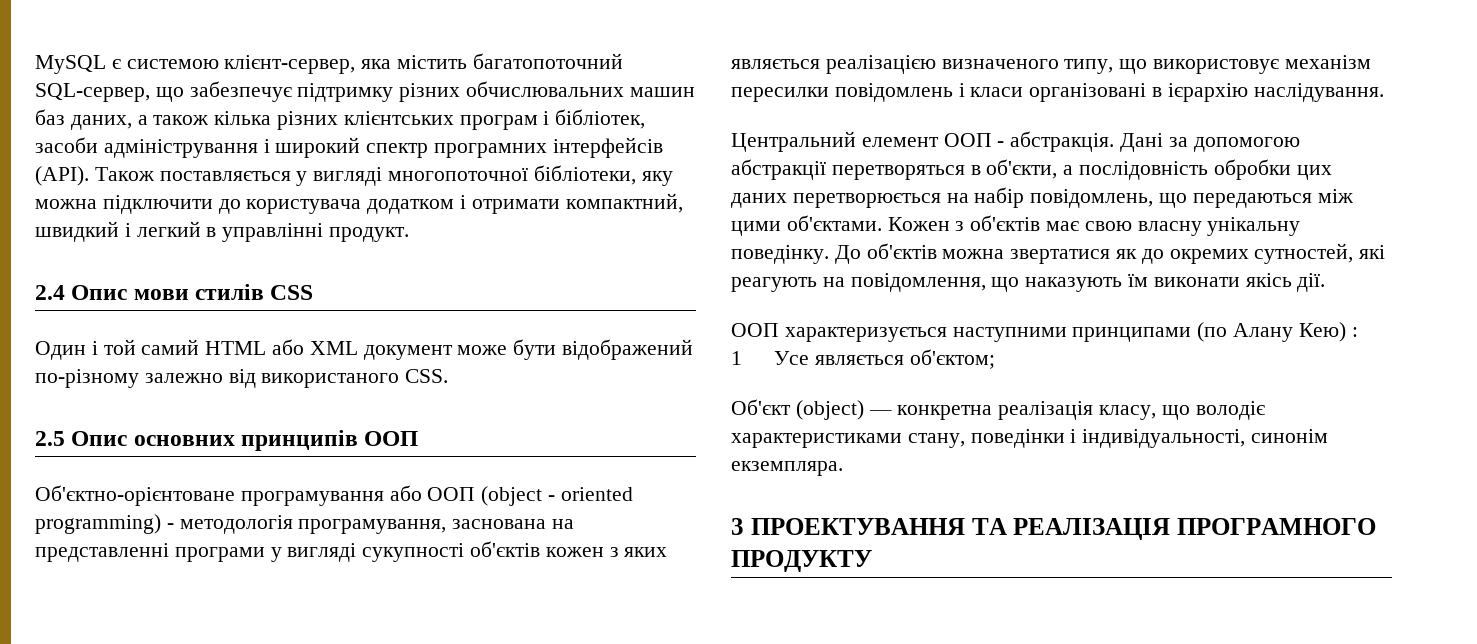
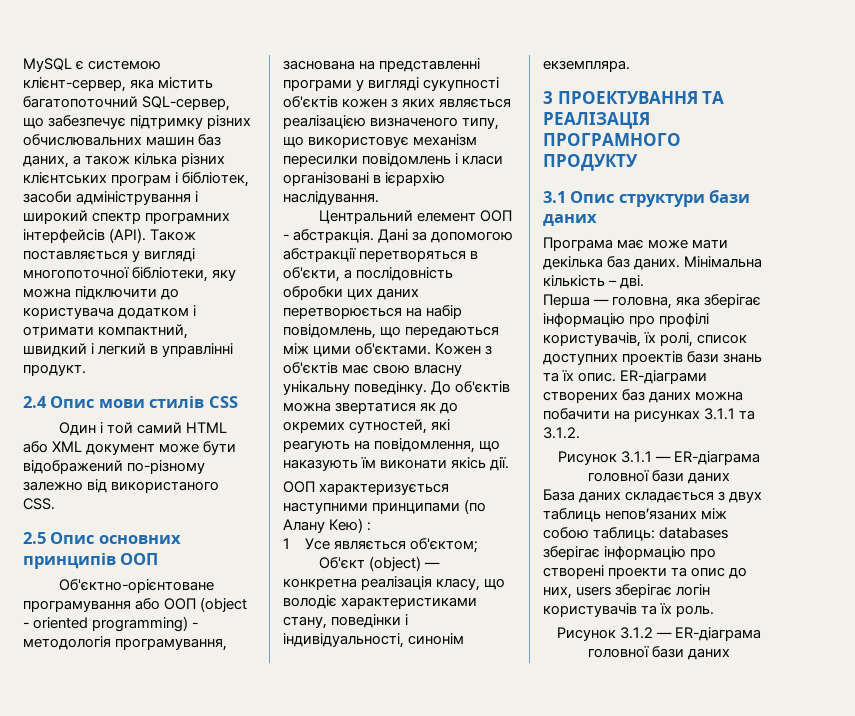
(872, 561) none -> [543,189,751,207] [543,214,597,227] [543,237,729,251] [543,256,763,270] [543,275,645,289] [543,294,762,309] [543,313,710,327] [543,332,748,347] [543,351,763,365] [543,370,708,384] [543,389,744,403] [543,408,756,422] [543,427,580,439] [557,451,761,465] [587,470,731,484] [543,489,763,503] [543,508,728,522] [543,527,729,541] [543,546,717,560] [543,565,748,579] [543,584,711,599] [543,603,715,617] [556,627,762,641] [587,646,731,660] // 3.1 Опис структури бази даних // Програма має може мати декілька баз даних. Мінімальна кількість – дві. // Перша — головна, яка зберігає інформацію про профілі користувачів, їх ролі, список доступних проектів бази знань та їх опис. ER-діаграми створених баз даних можна побачити на рисунках 3.1.1 та 3.1.2. // Рисунок 3.1.1 — ER-діаграма головної бази даних // База даних складається з двух таблиць непов’язаних між собою таблиць: databases зберігає інформацію про створені проекти та опис до них, users зберігає логін користувачів та їх роль. // Рисунок 3.1.2 — ER-діаграма головної бази даних

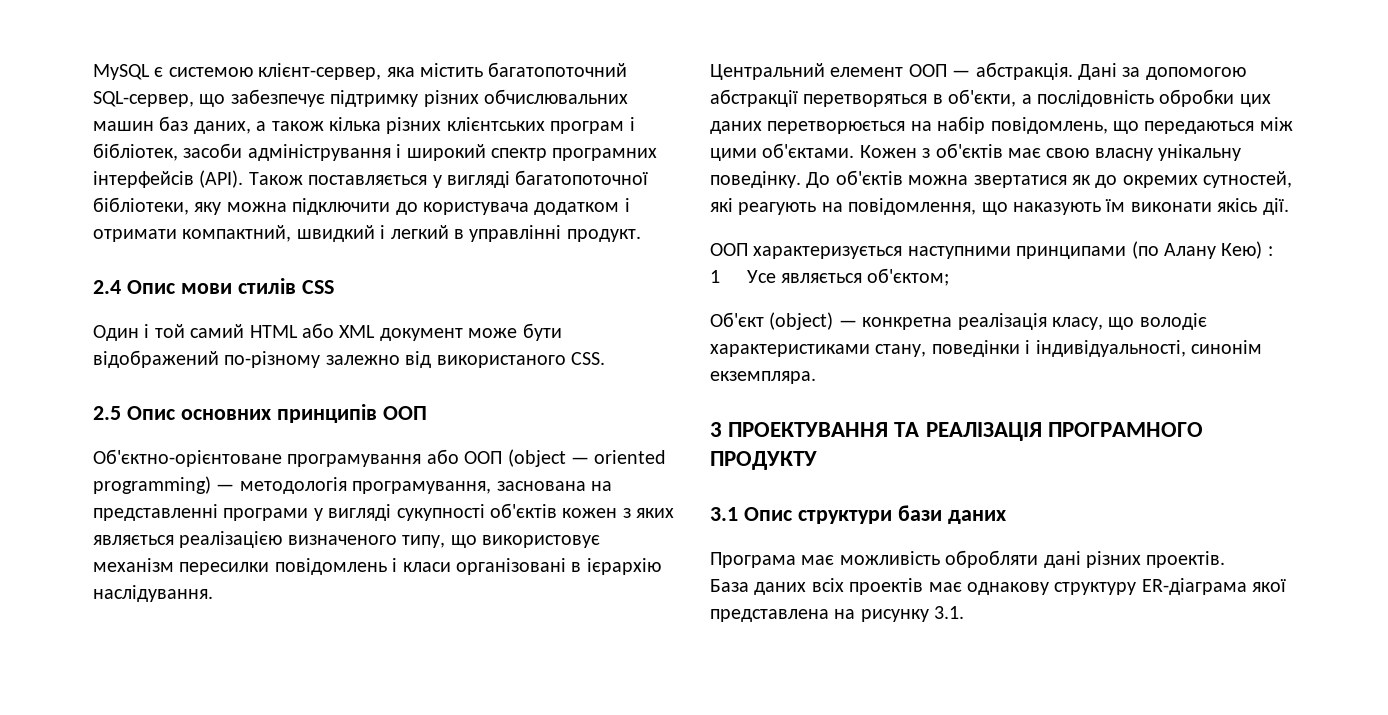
[23,267,129,279] многопоточної -> [515,170,649,185] багатопоточної
[23,622,29,628] - -> [570,457,589,464] —
[192,622,199,628] - -> [216,484,235,491] —
[283,234,289,240] - -> [952,70,971,77] —
[648,239,729,249] [543,256,763,270] [543,275,645,289] [543,294,762,309] [543,313,710,327] [543,332,748,347] [543,351,763,365] [543,370,708,384] [543,389,744,403] [543,408,756,422] [543,427,580,439] [557,451,761,465] [587,470,731,484] [543,489,763,503] [543,508,728,522] [543,527,729,541] [543,546,717,560] [543,565,748,579] [543,584,711,599] [543,603,715,617] [556,627,762,641] [587,646,731,660] може мати декілька баз даних. Мінімальна кількість – дві. // Перша — головна, яка зберігає інформацію про профілі користувачів, їх ролі, список доступних проектів бази знань та їх опис. ER-діаграми створених баз даних можна побачити на рисунках 3.1.1 та 3.1.2. // Рисунок 3.1.1 — ER-діаграма головної бази даних // База даних складається з двух таблиць непов’язаних між собою таблиць: databases зберігає інформацію про створені проекти та опис до них, users зберігає логін користувачів та їх роль. // Рисунок 3.1.2 — ER-діаграма головної бази даних -> [839,550,1226,568] [710,578,1287,595] [710,606,965,622] можливість обробляти дані різних проектів. // База даних всіх проектів має однакову структуру ER-діаграма якої представлена на рисунку 3.1.

